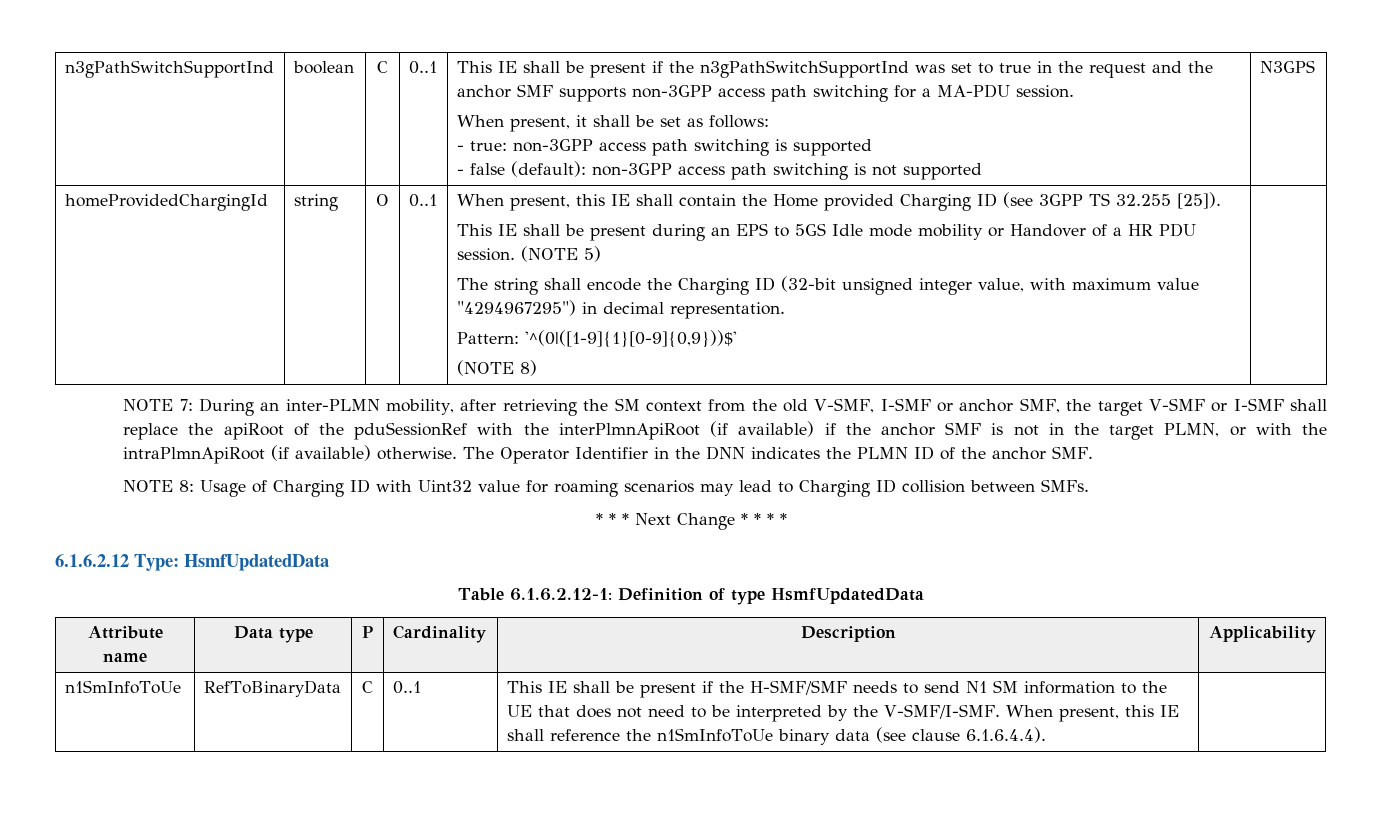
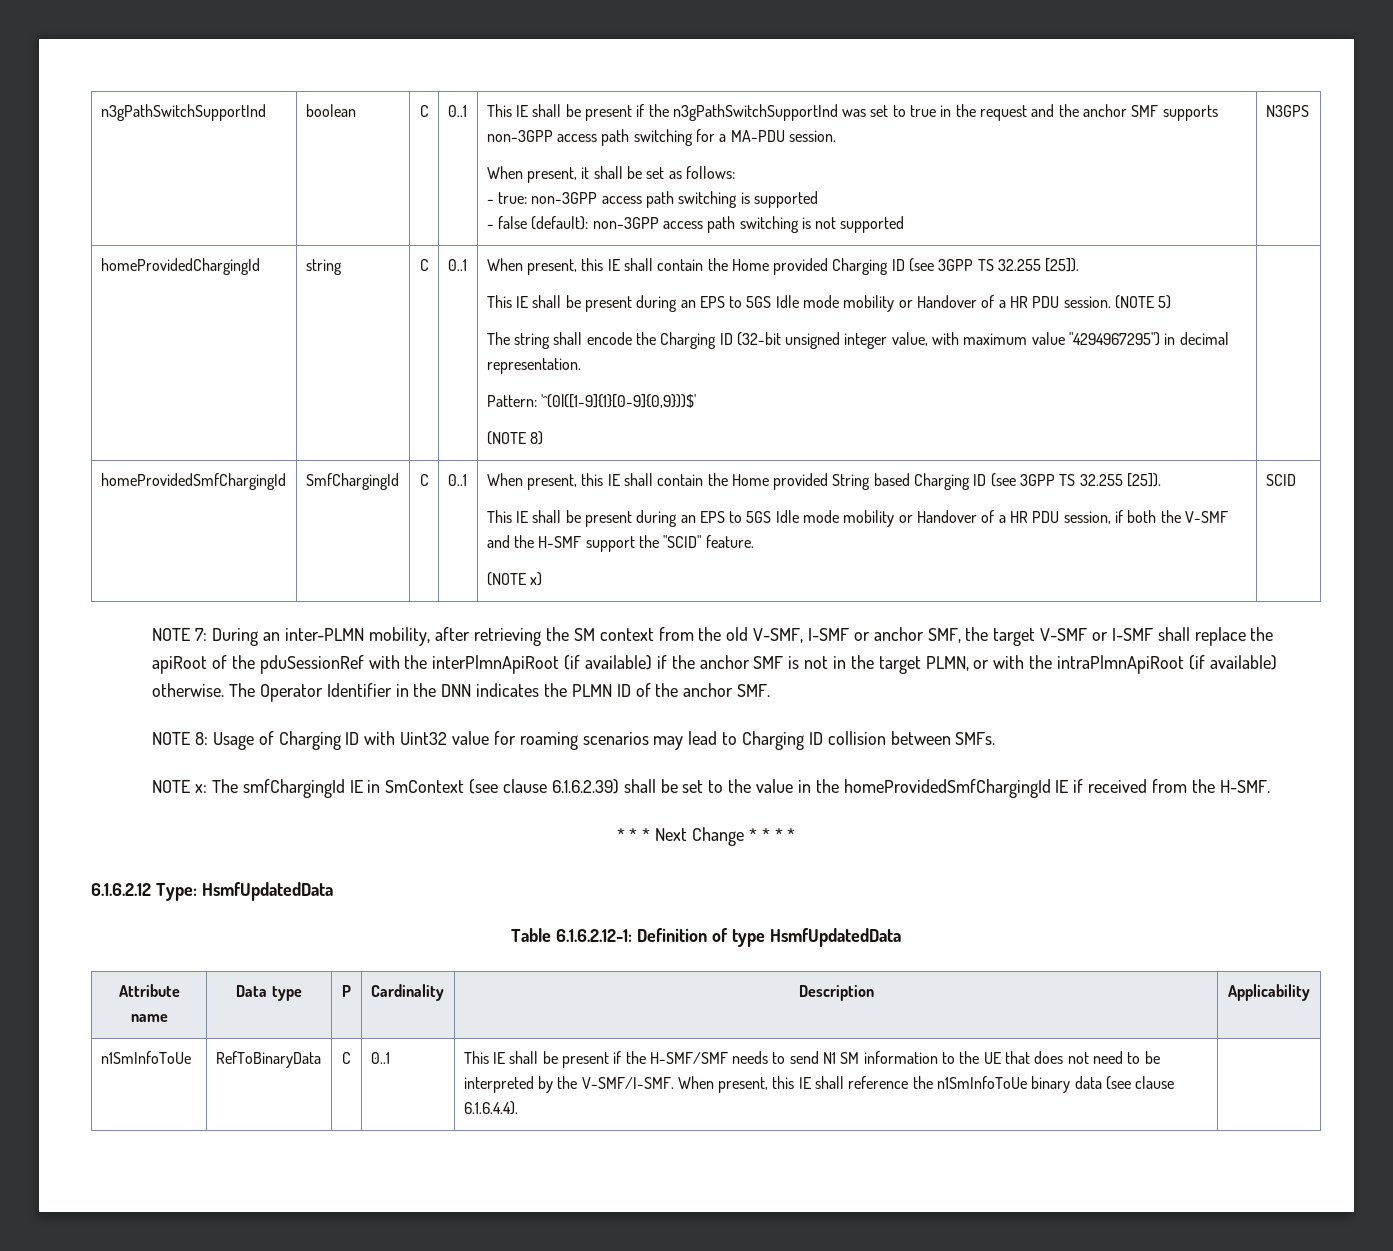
[376,194,389,206] O -> [419,259,429,271] C
(537, 368) none -> [100,473,286,490] [305,473,399,490] [419,474,429,486] [447,474,467,486] [486,473,1162,490] [486,510,1228,527] [486,535,754,552] [486,572,542,586] [1265,474,1296,486] // homeProvidedSmfChargingId | SmfChargingId | C | 0..1 | When present, this IE shall contain the Home provided String based Charging ID (see 3GPP TS 32.255 [25]). // This IE shall be present during an EPS to 5GS Idle mode mobility or Handover of a HR PDU session, if both the V-SMF and the H-SMF support the "SCID" feature. // (NOTE x) | SCID
(1090, 485) none -> [152,779,1270,798] // NOTE x: The smfChargingId IE in SmContext (see clause 6.1.6.2.39) shall be set to the value in the homeProvidedSmfChargingId IE if received from the H-SMF.

